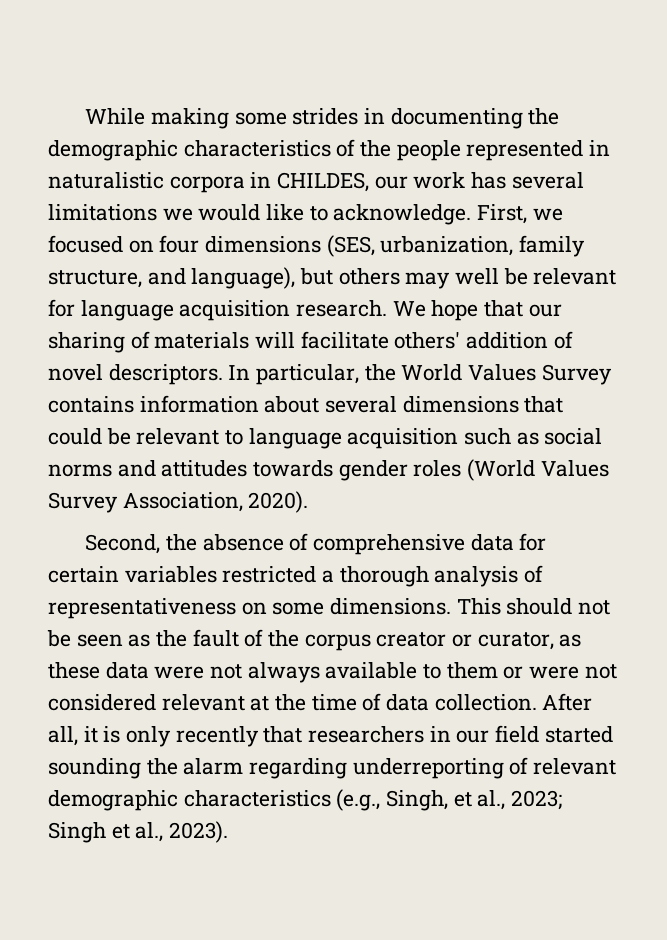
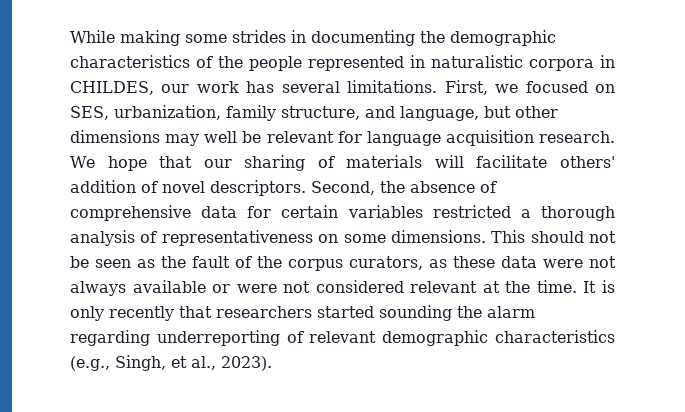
[48,204,472,225] limitations we would like to acknowledge. -> [347,80,438,93] limitations.
[159,235,375,257] four dimensions (SES, -> [70,106,109,120] SES,
[191,267,400,289] language), but others -> [400,106,558,121] [70,130,160,143] language, but other dimensions
[228,364,612,385] [48,395,564,413] [48,428,603,449] [48,459,609,481] [48,491,309,513] In particular, the World Values Survey contains information about several dimensions that could be relevant to language acquisition such as social norms and attitudes towards gender roles (World Values Survey Association, 2020). // -> (306, 188) none
[376,632,554,650] creator or curator, -> [349,256,423,270] curators,
[423,662,498,679] to them -> (206, 286) none
[311,693,593,711] [48,726,98,746] time of data collection. After all, it -> [536,280,597,293] time. It
[429,725,540,743] in our field -> (312, 312) none
[511,790,563,810] [48,822,164,843] 2023; Singh et al., -> (216, 363) none

